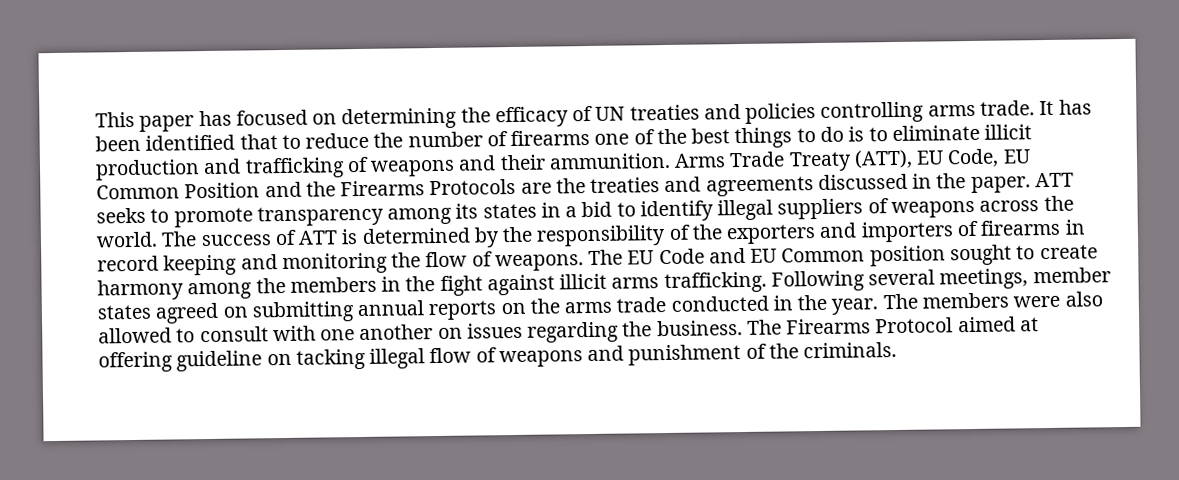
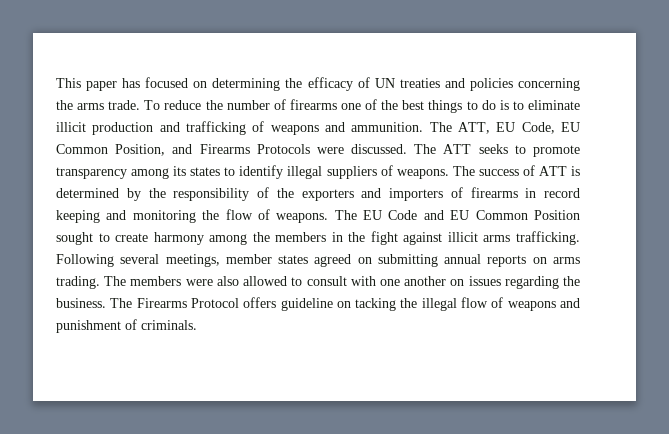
[820,99,1092,123] [95,134,301,152] controlling arms trade. It has been identified that to -> [518,78,580,91] [56,100,161,110] concerning the arms trade. To
[499,148,1031,172] [96,173,1031,200] their ammunition. Arms Trade Treaty (ATT), EU Code, EU Common Position and the Firearms Protocols are the treaties and agreements discussed in the paper. -> [351,122,580,134] [56,144,437,156] ammunition. The ATT, EU Code, EU Common Position, and Firearms Protocols were discussed. The
[540,201,613,218] in a bid -> (221, 171) none
[890,195,1074,219] [96,231,158,248] weapons across the world. -> [396,169,449,179] weapons.
[869,245,946,267] position -> [533,210,580,220] Position
[529,294,879,315] the arms trade conducted in the year. -> [552,257,580,264] [56,276,100,289] arms trading.
[957,316,1039,333] [98,351,173,373] aimed at offering -> [243,297,277,308] offers
(366, 359) none -> [400,298,418,308] the
[768,343,799,359] the -> (137, 324) none

